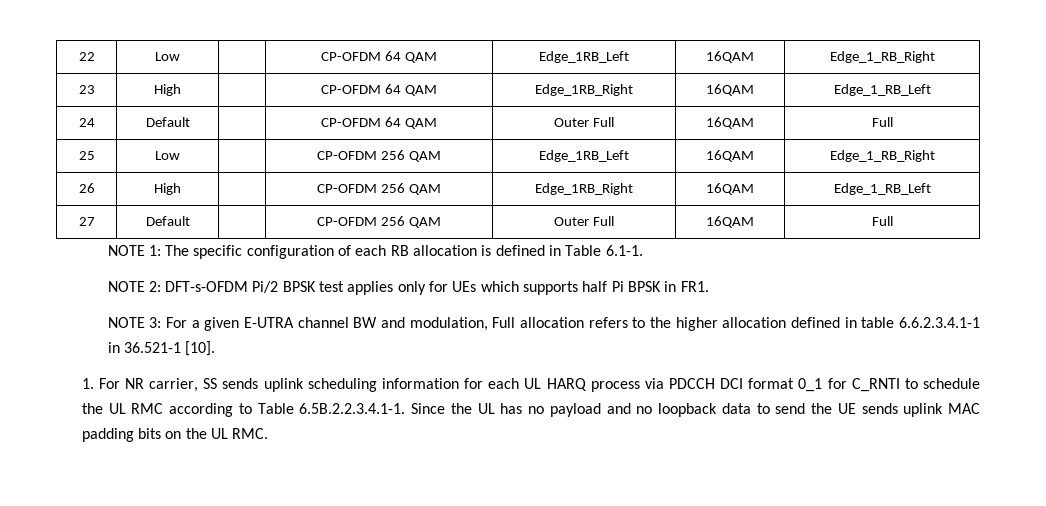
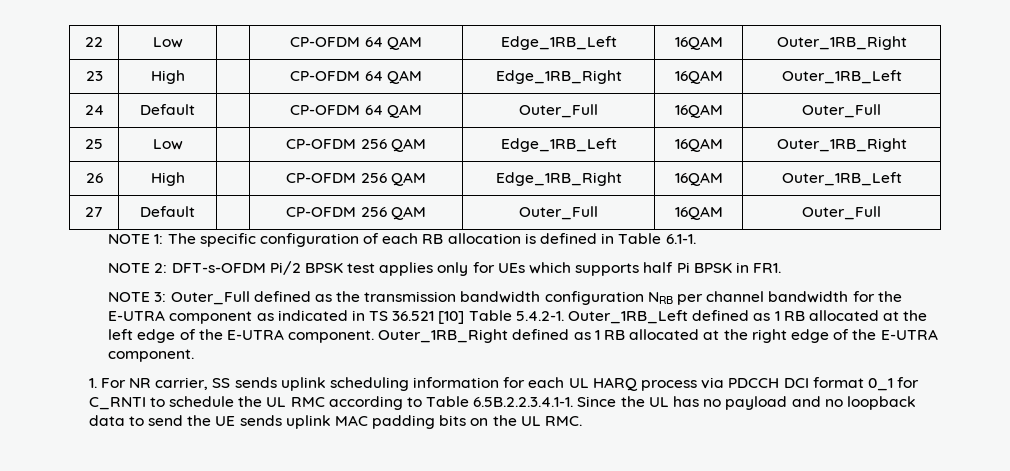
[829,51,935,63] Edge_1_RB_Right -> [776,36,907,50] Outer_1RB_Right
[833,84,931,96] Edge_1_RB_Left -> [781,70,902,84] Outer_1RB_Left
[554,117,614,127] [706,117,754,129] [871,117,893,127] Outer Full | 16QAM | Full -> [519,104,598,118] [674,104,723,118] [802,104,881,118] Outer_Full | 16QAM | Outer_Full
[829,150,935,162] Edge_1_RB_Right -> [776,138,907,152] Outer_1RB_Right
[833,183,931,195] Edge_1_RB_Left -> [781,172,902,186] Outer_1RB_Left
[554,216,614,226] [706,216,754,228] [871,216,893,226] Outer Full | 16QAM | Full -> [519,206,598,220] [674,206,723,220] [802,206,881,220] Outer_Full | 16QAM | Outer_Full
[165,317,981,331] [107,341,216,356] For a given E-UTRA channel BW and modulation, Full allocation refers to the higher allocation defined in table 6.6.2.3.4.1-1 in 36.521-1 [10]. -> [170,291,902,305] [108,310,928,324] [108,329,938,343] [108,349,195,362] Outer_Full defined as the transmission bandwidth configuration NRB per channel bandwidth for the E-UTRA component as indicated in TS 36.521 [10] Table 5.4.2-1. Outer_1RB_Left defined as 1 RB allocated at the left edge of the E-UTRA component. Outer_1RB_Right defined as 1 RB allocated at the right edge of the E-UTRA component.

